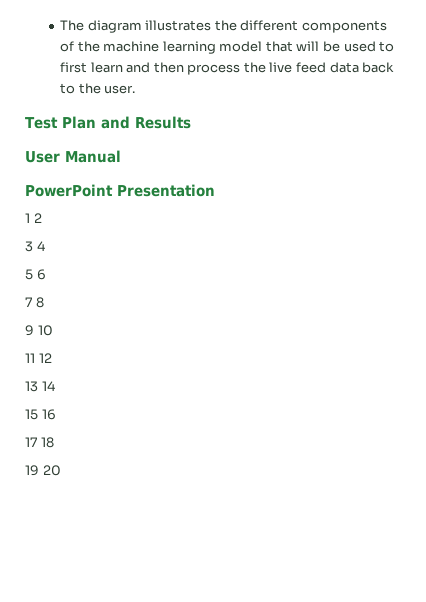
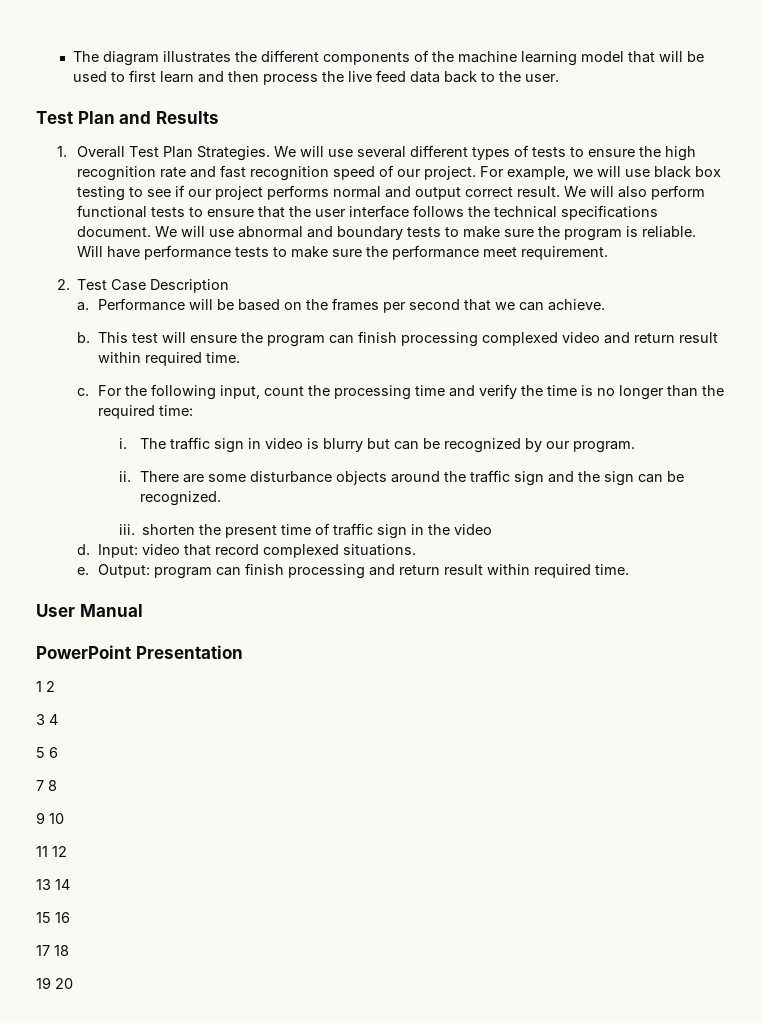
(191, 122) none -> [56,145,697,161] [77,165,722,181] [77,185,706,201] [77,205,659,220] [77,226,697,241] [77,245,609,260] [56,279,230,293] [77,298,606,313] [77,331,719,347] [98,352,241,366] [77,384,725,400] [98,405,194,419] [118,437,635,453] [118,470,684,486] [139,491,221,506] [118,523,493,539] [77,544,417,558] [77,563,630,579] // 1. Overall Test Plan Strategies. We will use several different types of tests to ensure the high recognition rate and fast recognition speed of our project. For example, we will use black box testing to see if our project performs normal and output correct result. We will also perform functional tests to ensure that the user interface follows the technical specifications document. We will use abnormal and boundary tests to make sure the program is reliable. Will have performance tests to make sure the performance meet requirement. // 2. Test Case Description // a. Performance will be based on the frames per second that we can achieve. // b. This test will ensure the program can finish processing complexed video and return result within required time. // c. For the following input, count the processing time and verify the time is no longer than the required time: // i. The traffic sign in video is blurry but can be recognized by our program. // ii. There are some disturbance objects around the traffic sign and the sign can be recognized. // iii. shorten the present time of traffic sign in the video // d. Input: video that record complexed situations. // e. Output: program can finish processing and return result within required time.

